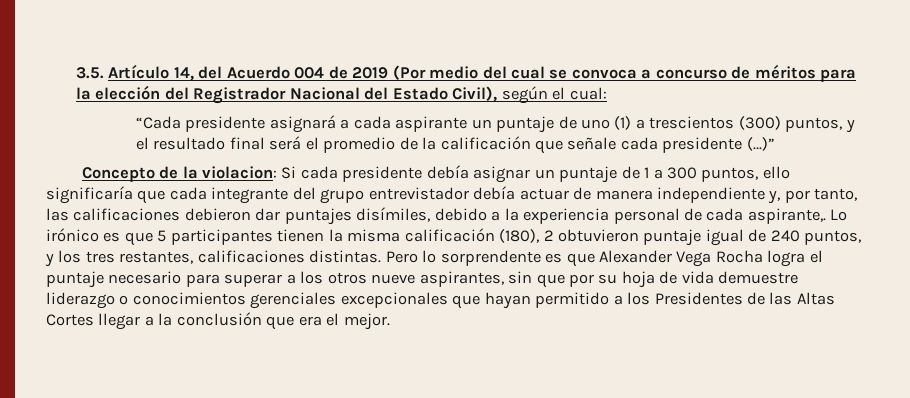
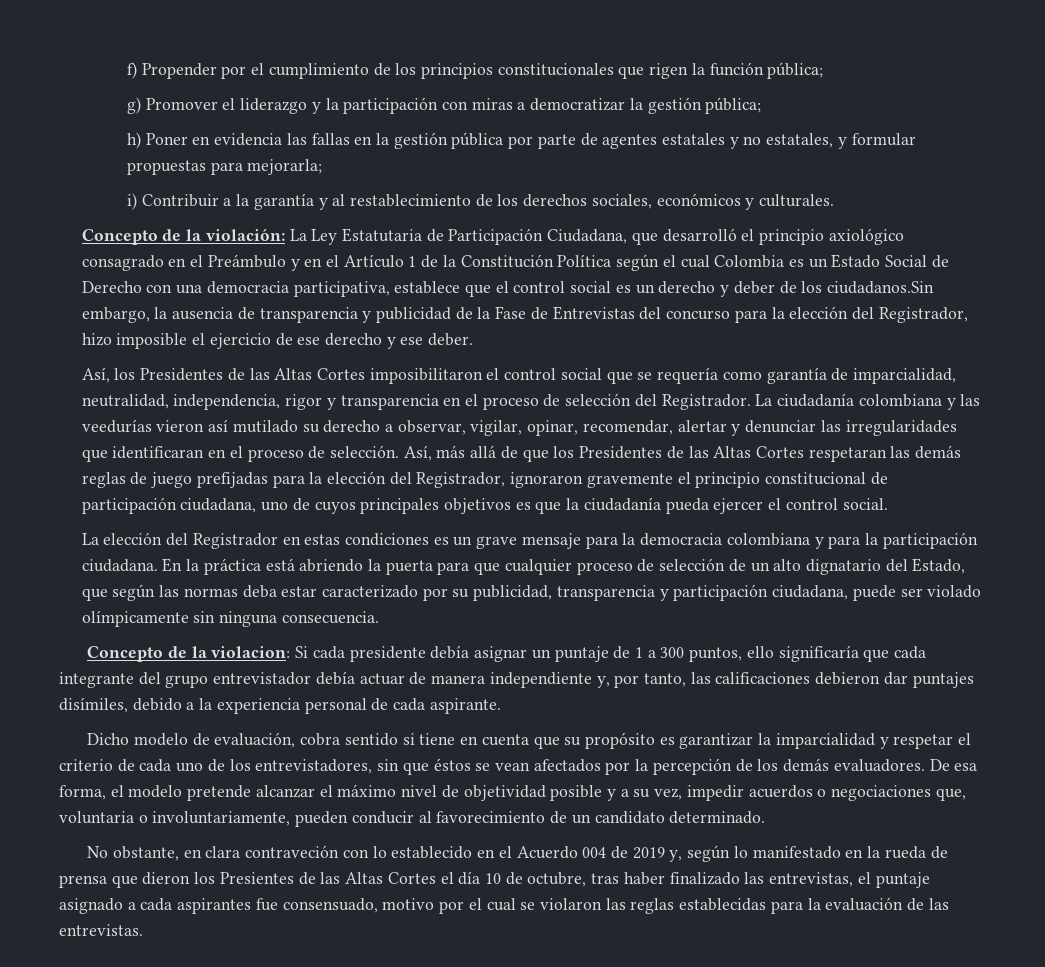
[75,64,857,82] [75,85,607,104] [135,115,855,133] [135,136,775,154] 3.5. Artículo 14, del Acuerdo 004 de 2019 (Por medio del cual se convoca a concurso de méritos para la elección del Registrador Nacional del Estado Civil), según el cual: // “Cada presidente asignará a cada aspirante un puntaje de uno (1) a trescientos (300) puntos, y el resultado final será el promedio de la calificación que señale cada presidente (…)” -> [126,62,824,79] [126,97,762,114] [126,132,916,149] [126,159,323,175] [126,193,835,210] [81,228,904,245] [81,254,949,271] [81,281,934,297] [81,306,968,323] [81,333,474,349] [81,367,956,384] [81,393,981,410] [81,419,957,436] [81,445,962,462] [81,471,888,488] [81,497,888,514] [81,532,978,549] [81,558,966,575] [81,584,982,601] [81,610,379,627] f) Propender por el cumplimiento de los principios constitucionales que rigen la función pública; // g) Promover el liderazgo y la participación con miras a democratizar la gestión pública; // h) Poner en evidencia las fallas en la gestión pública por parte de agentes estatales y no estatales, y formular propuestas para mejorarla; // i) Contribuir a la garantía y al restablecimiento de los derechos sociales, económicos y culturales. // Concepto de la violación: La Ley Estatutaria de Participación Ciudadana, que desarrolló el principio axiológico consagrado en el Preámbulo y en el Artículo 1 de la Constitución Política según el cual Colombia es un Estado Social de Derecho con una democracia participativa, establece que el control social es un derecho y deber de los ciudadanos.Sin embargo, la ausencia de transparencia y publicidad de la Fase de Entrevistas del concurso para la elección del Registrador, hizo imposible el ejercicio de ese derecho y ese deber. // Así, los Presidentes de las Altas Cortes imposibilitaron el control social que se requería como garantía de imparcialidad, neutralidad, independencia, rigor y transparencia en el proceso de selección del Registrador. La ciudadanía colombiana y las veedurías vieron así mutilado su derecho a observar, vigilar, opinar, recomendar, alertar y denunciar las irregularidades que identificaran en el proceso de selección. Así, más allá de que los Presidentes de las Altas Cortes respetaran las demás reglas de juego prefijadas para la elección del Registrador, ignoraron gravemente el principio constitucional de participación ciudadana, uno de cuyos principales objetivos es que la ciudadanía pueda ejercer el control social. // La elección del Registrador en estas condiciones es un grave mensaje para la democracia colombiana y para la participación ciudadana. En la práctica está abriendo la puerta para que cualquier proceso de selección de un alto dignatario del Estado, que según las normas deba estar caracterizado por su publicidad, transparencia y participación ciudadana, puede ser violado olímpicamente sin ninguna consecuencia.
[747,208,848,224] [46,228,862,246] [45,250,823,267] [46,271,799,288] [46,292,835,309] [46,312,390,330] aspirante,. Lo irónico es que 5 participantes tienen la misma calificación (180), 2 obtuvieron puntaje igual de 240 puntos, y los tres restantes, calificaciones distintas. Pero lo sorprendente es que Alexander Vega Rocha logra el puntaje necesario para superar a los otros nueve aspirantes, sin que por su hoja de vida demuestre liderazgo o conocimientos gerenciales excepcionales que hayan permitido a los Presidentes de las Altas Cortes llegar a la conclusión que era el mejor. -> [429,698,501,714] [87,732,972,749] [59,758,978,775] [59,784,966,801] [59,811,766,827] [87,845,948,862] [59,871,930,888] [59,897,949,914] [59,924,143,936] aspirante. // Dicho modelo de evaluación, cobra sentido si tiene en cuenta que su propósito es garantizar la imparcialidad y respetar el criterio de cada uno de los entrevistadores, sin que éstos se vean afectados por la percepción de los demás evaluadores. De esa forma, el modelo pretende alcanzar el máximo nivel de objetividad posible y a su vez, impedir acuerdos o negociaciones que, voluntaria o involuntariamente, pueden conducir al favorecimiento de un candidato determinado. // No obstante, en clara contraveción con lo establecido en el Acuerdo 004 de 2019 y, según lo manifestado en la rueda de prensa que dieron los Presientes de las Altas Cortes el día 10 de octubre, tras haber finalizado las entrevistas, el puntaje asignado a cada aspirantes fue consensuado, motivo por el cual se violaron las reglas establecidas para la evaluación de las entrevistas.

